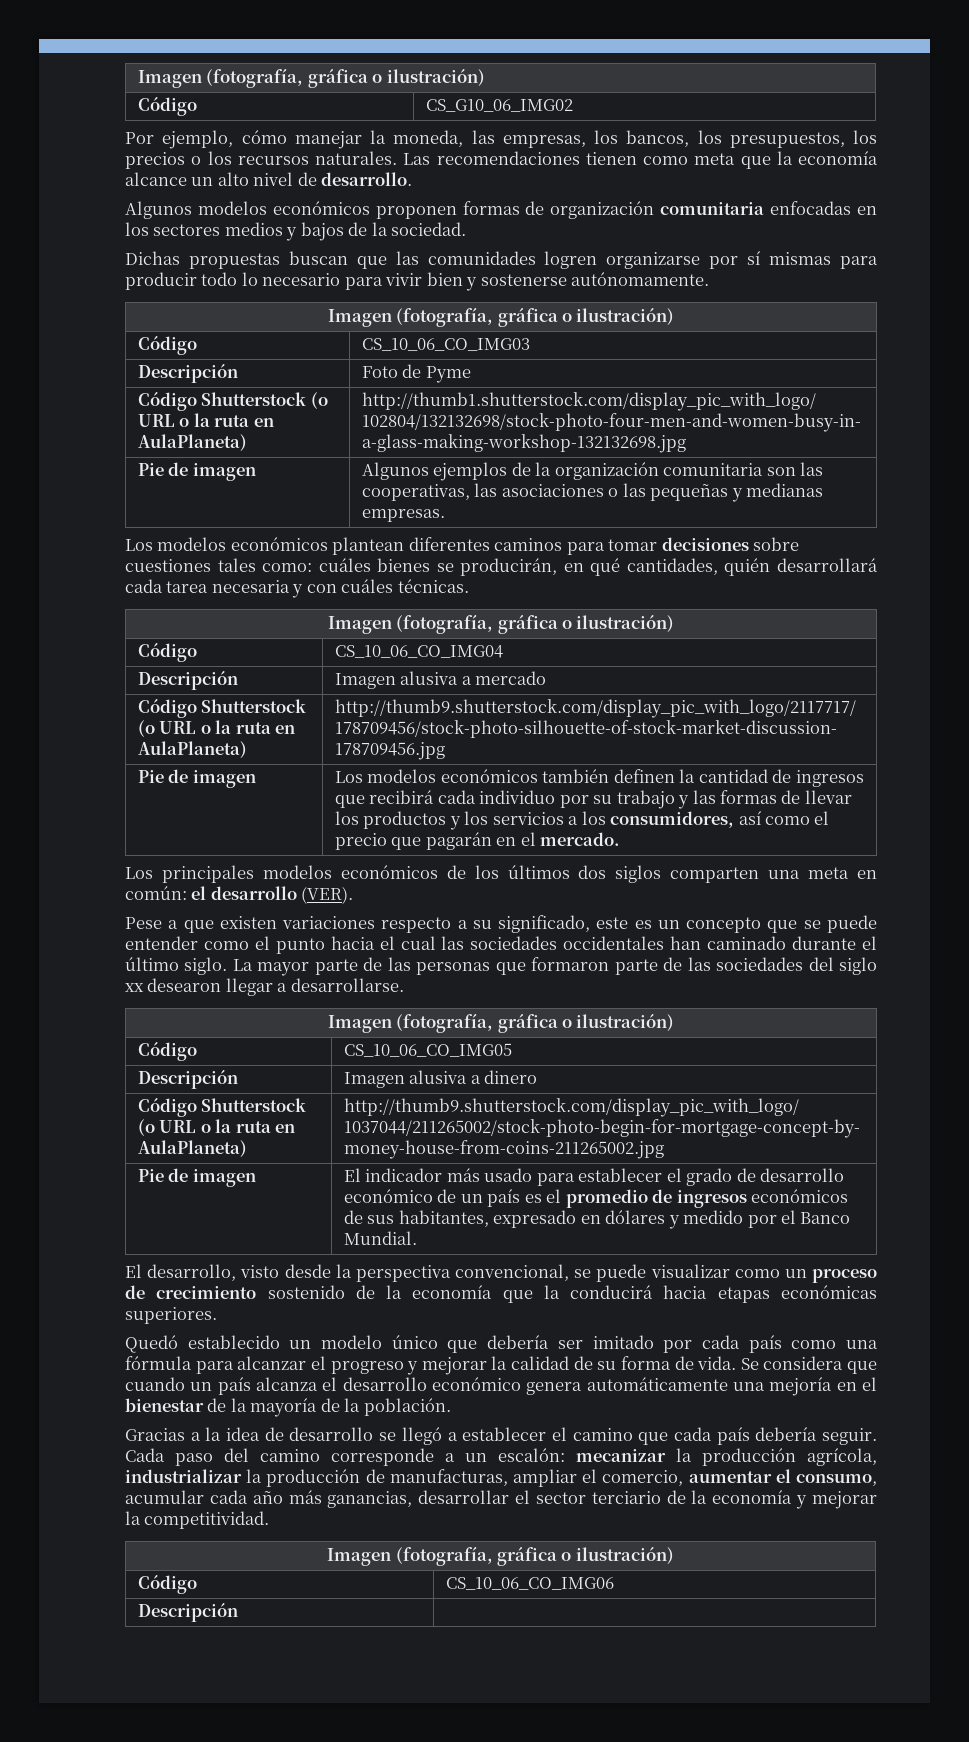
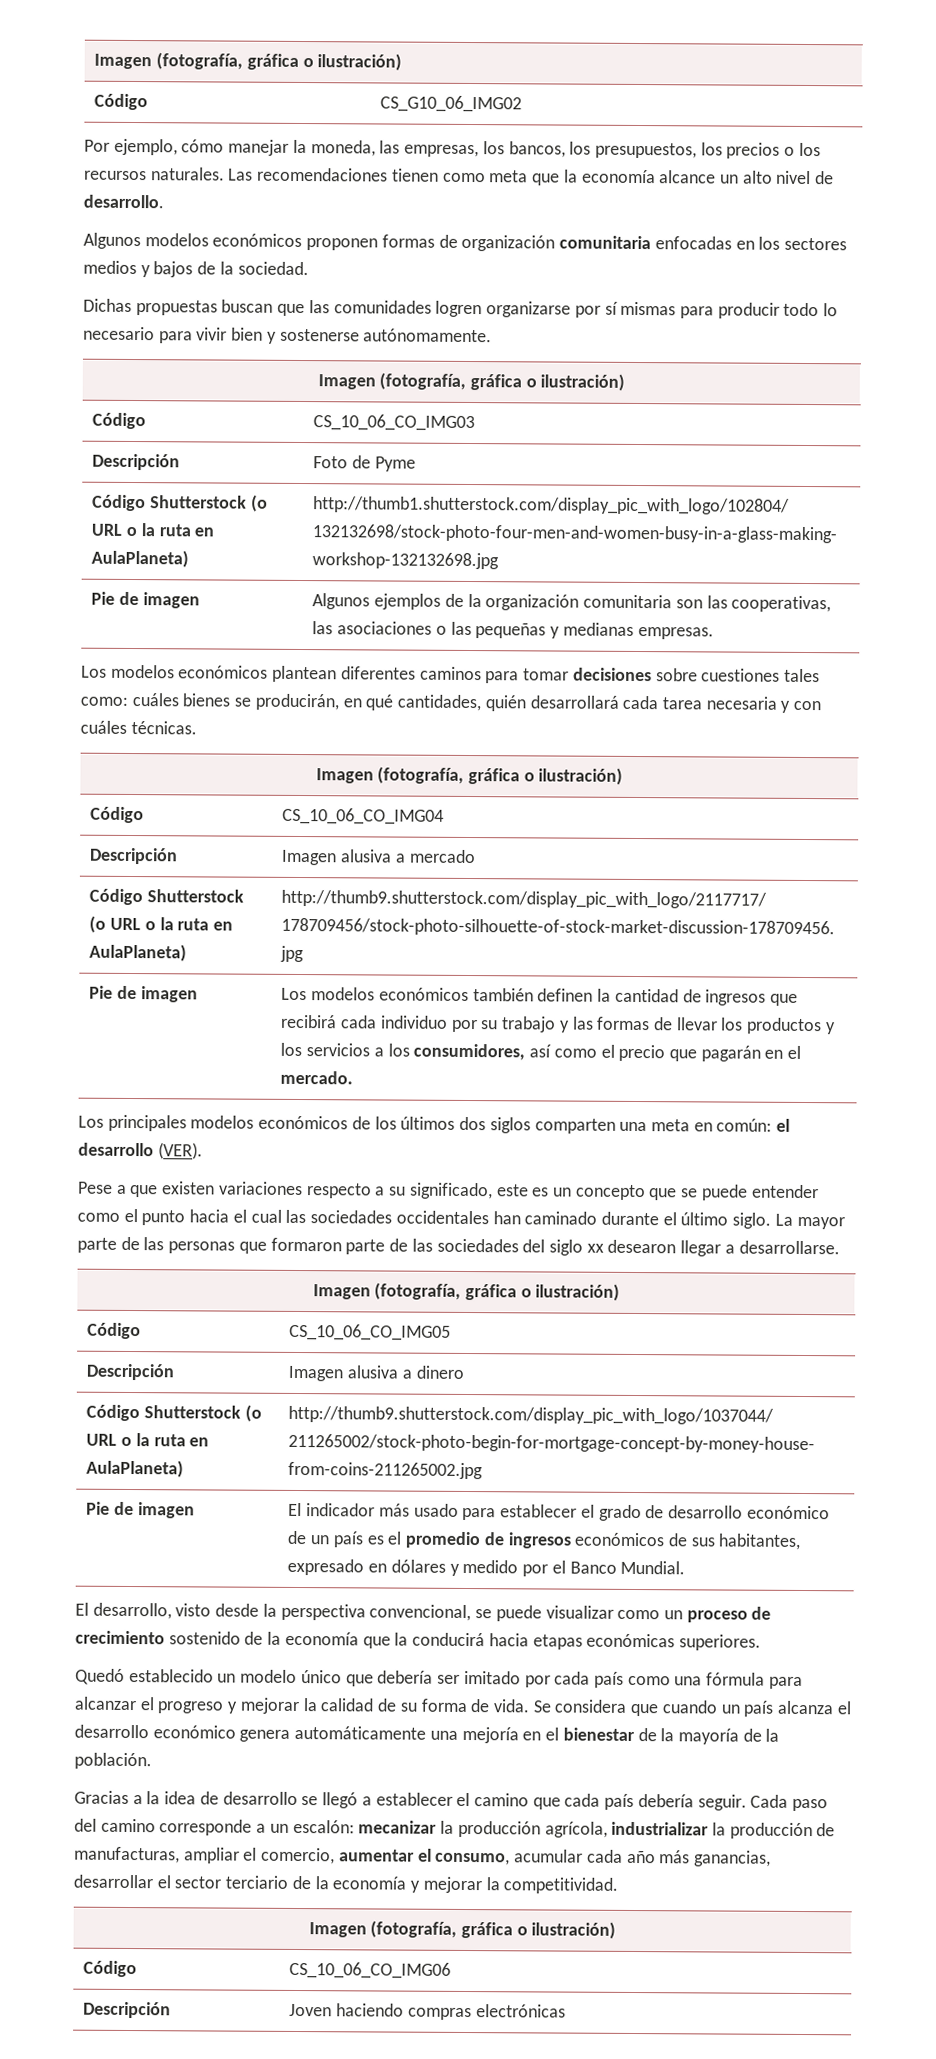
(238, 1612) none -> [289,2003,566,2021] Joven haciendo compras electrónicas

